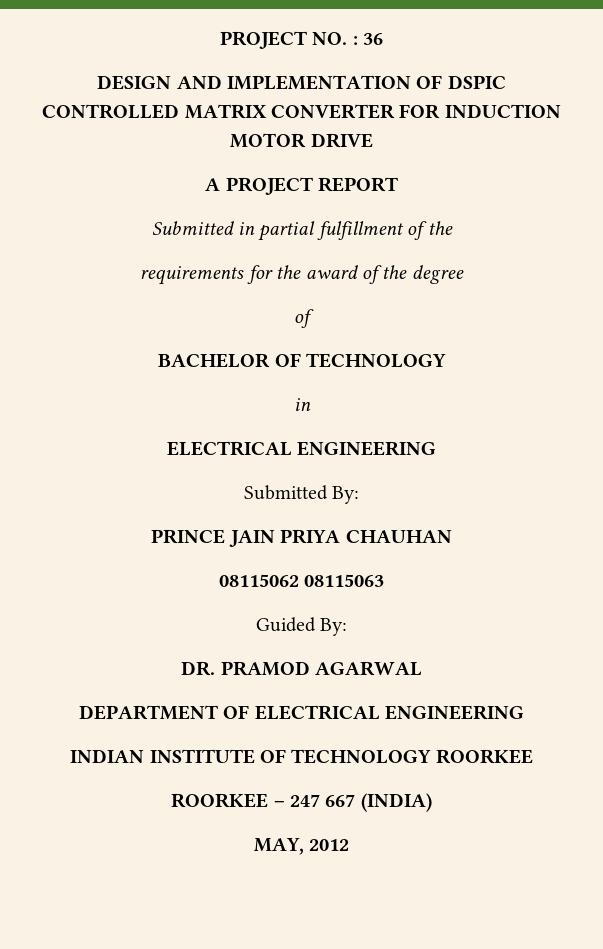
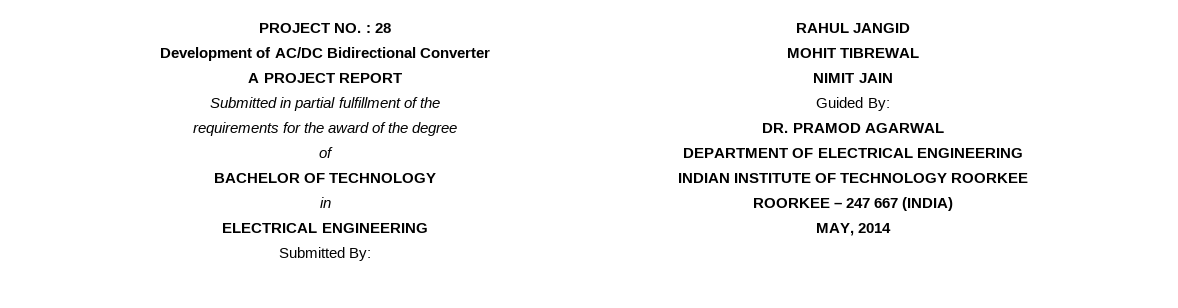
[363,33,384,45] [97,75,506,90] [42,104,561,119] [230,133,373,148] 36 // DESIGN AND IMPLEMENTATION OF DSPIC CONTROLLED MATRIX CONVERTER FOR INDUCTION MOTOR DRIVE -> [374,23,391,33] [160,47,490,61] 28 // Development of AC/DC Bidirectional Converter
[151,529,452,547] [218,574,385,587] PRINCE JAIN PRIYA CHAUHAN // 08115062 08115063 -> [795,23,911,33] [786,48,920,58] [813,73,893,83] RAHUL JANGID // MOHIT TIBREWAL // NIMIT JAIN
[309,839,350,851] 2012 -> [858,223,892,233] 2014

